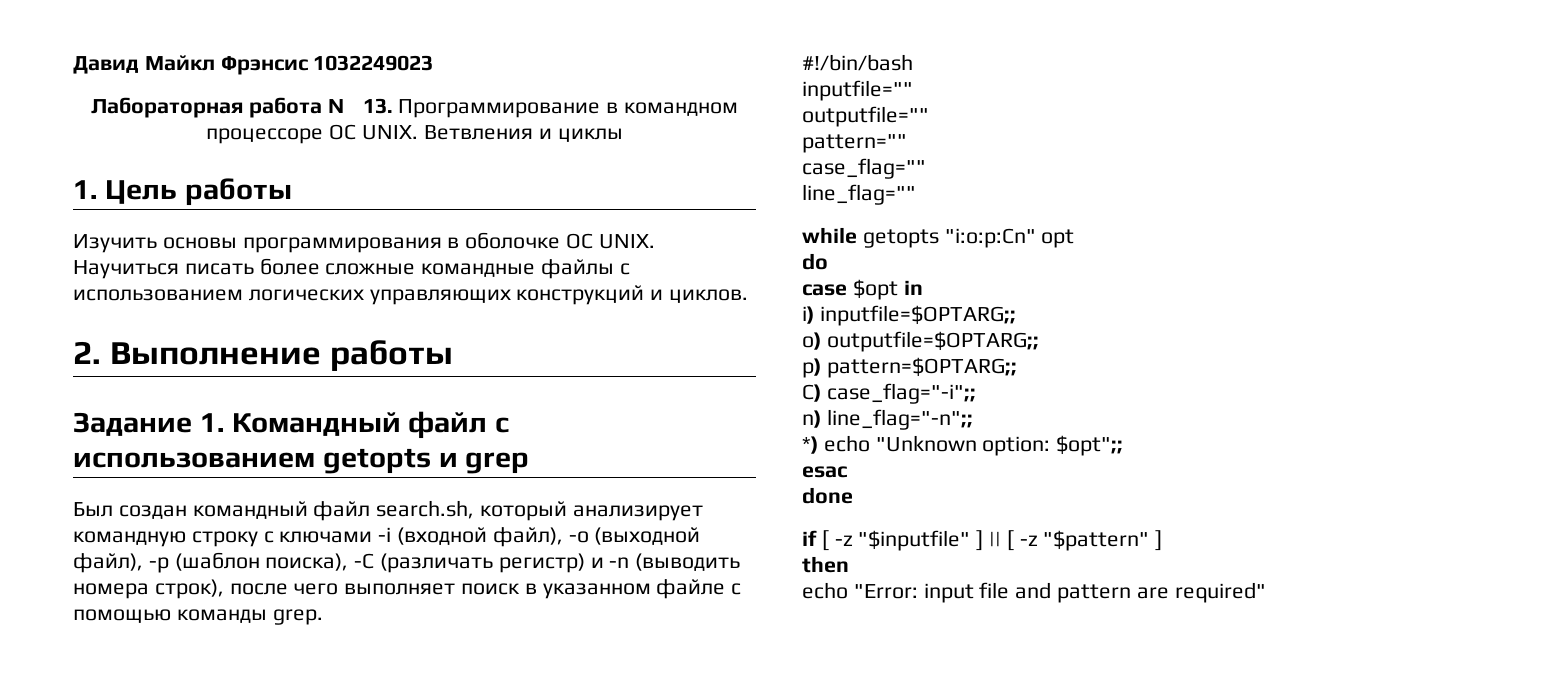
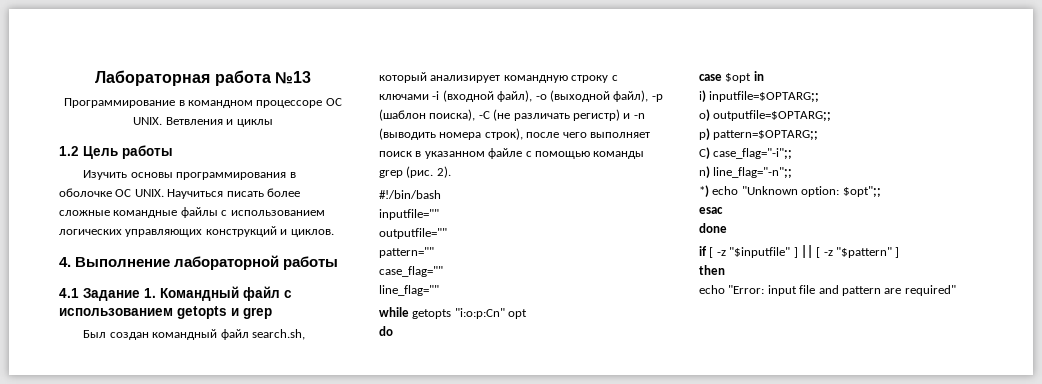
[73,55,434,75] [91,97,393,118] Давид Майкл Фрэнсис 1032249023 // Лабораторная работа № 13. -> [95,70,311,86] Лабораторная работа №13 //
[73,180,97,199] 1. -> [59,146,79,156] 1.2
[73,340,454,371] 2. Выполнение работы // -> [59,255,339,270] [59,288,79,298] 4. Выполнение лабораторной работы // 4.1
[380,553,494,573] (различать -> [493,109,570,121] (не различать
[272,609,323,625] grep. -> [379,166,451,178] grep (рис. 2).

